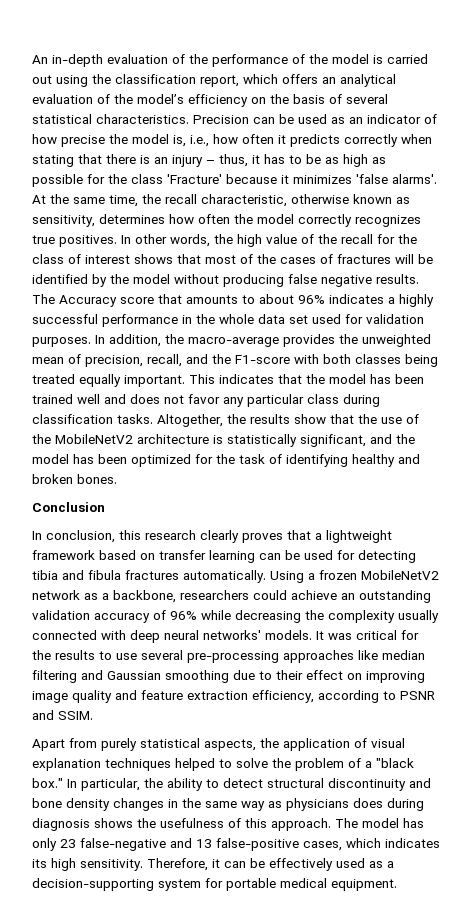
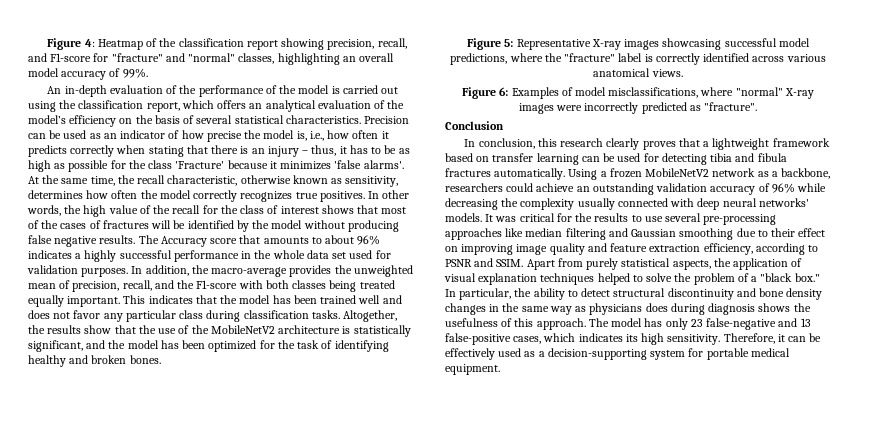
(32, 59) none -> [47,38,407,50] [28,53,395,65] [28,68,148,80] Figure 4: Heatmap of the classification report showing precision, recall, and F1-score for "fracture" and "normal" classes, highlighting an overall model accuracy of 99%. //
(117, 479) none -> [467,38,810,50] [450,53,826,65] [593,68,683,77] [462,87,814,99] [518,102,758,114] // Figure 5: Representative X-ray images showcasing successful model predictions, where the "fracture" label is correctly identified across various anatomical views. // Figure 6: Examples of model misclassifications, where "normal" X-ray images were incorrectly predicted as "fracture".
(93, 715) // -> (524, 263) none

